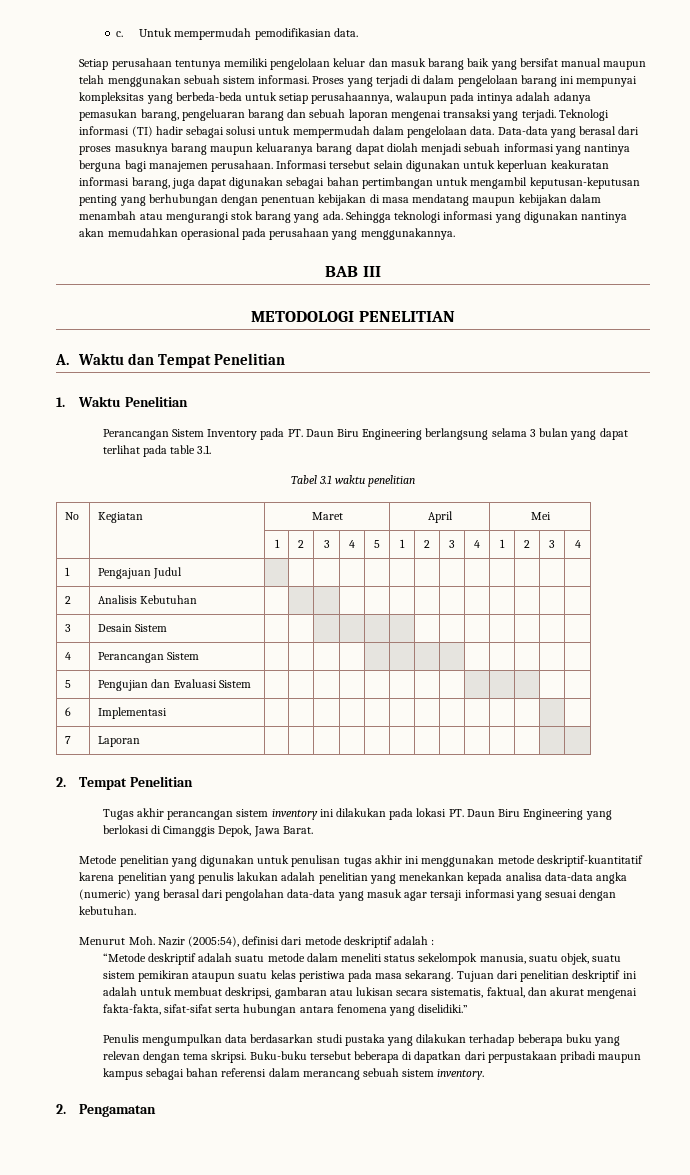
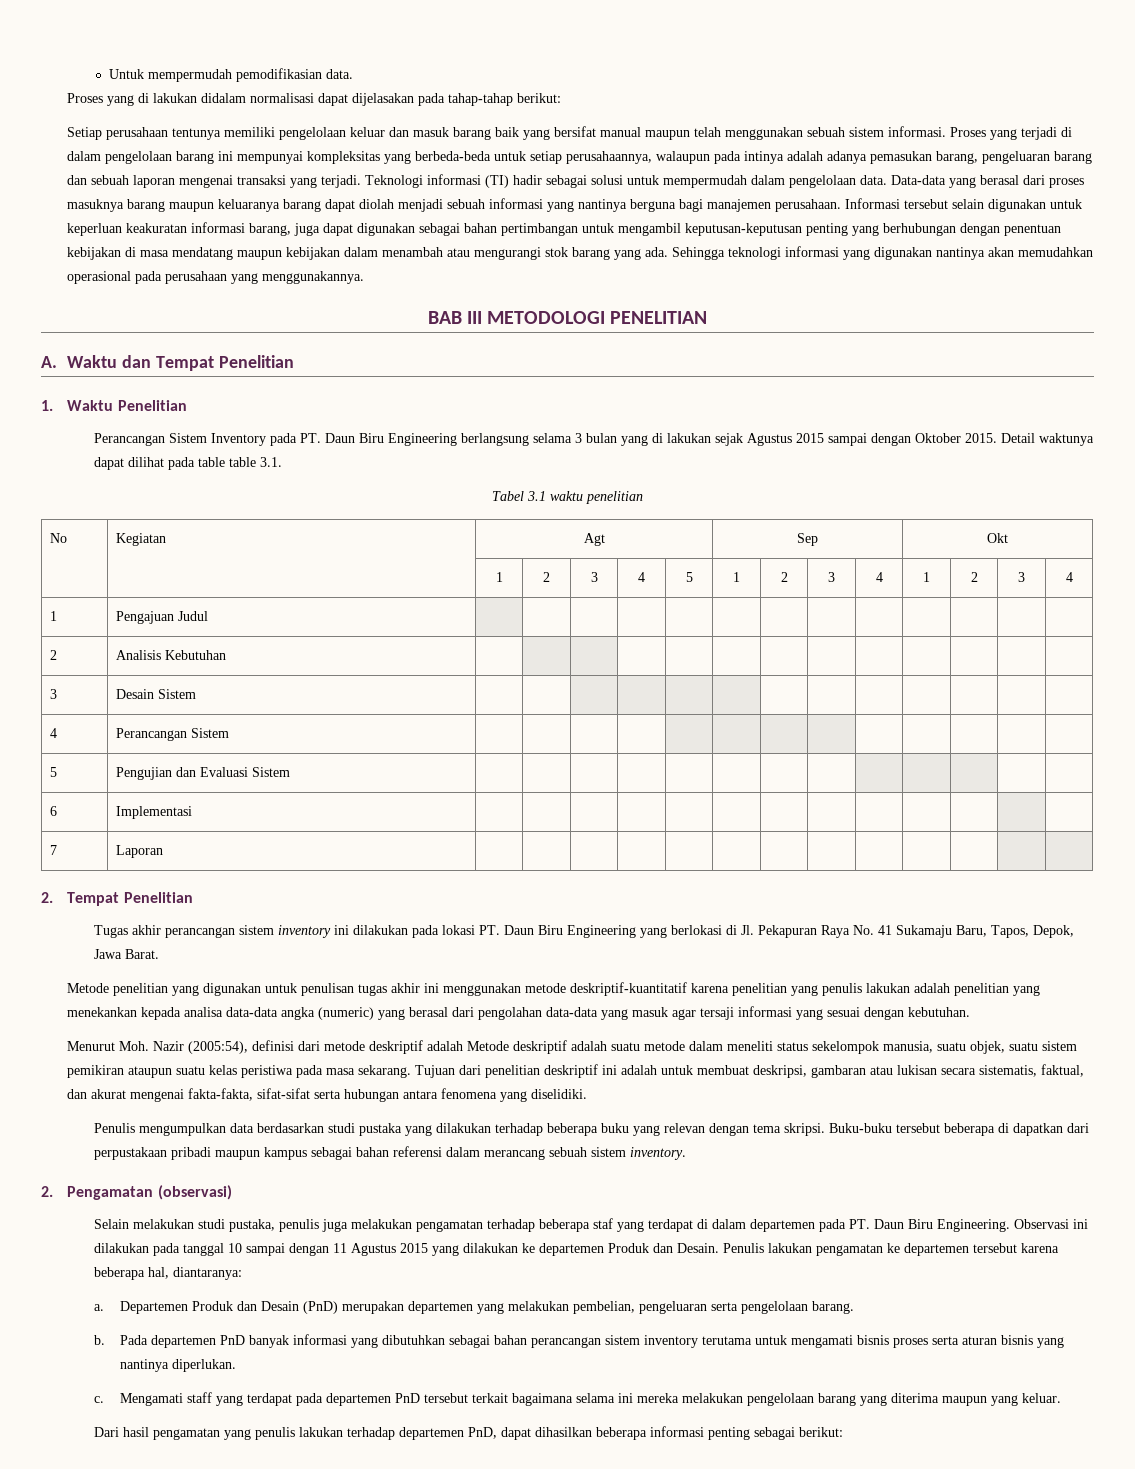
[115,31,123,37] c. -> (109, 74) none
(358, 32) none -> [67,93,562,106] // Proses yang di lakukan didalam normalisasi dapat dijelasakan pada tahap-tahap berikut:
(381, 271) // -> (482, 317) none
[599,428,628,440] [102,445,140,454] dapat terlihat -> [651,433,1094,446] [93,457,164,470] di lakukan sejak Agustus 2015 sampai dengan Oktober 2015. Detail waktunya dapat dilihat
(196, 449) none -> [228,457,256,467] table
[311,512,343,520] [427,511,453,523] [530,512,551,520] Maret | April | Mei -> [583,533,605,546] [797,533,818,546] [987,533,1008,543] Agt | Sep | Okt
[163,826,216,837] Cimanggis -> [740,925,1029,938] Jl. Pekapuran Raya No. 41 Sukamaju Baru, Tapos,
[431,939,435,945] [102,953,146,962] : // “Metode -> [467,1041,510,1051] Metode
[418,1004,469,1013] diselidiki.” -> [531,1089,588,1099] diselidiki.
(157, 1110) none -> [157,1185,232,1200] [93,1218,1088,1232] [93,1243,1059,1256] [93,1267,242,1280] [93,1301,854,1314] [93,1334,1064,1348] [119,1359,236,1372] [93,1392,1061,1406] [93,1426,843,1440] (observasi) // Selain melakukan studi pustaka, penulis juga melakukan pengamatan terhadap beberapa staf yang terdapat di dalam departemen pada PT. Daun Biru Engineering. Observasi ini dilakukan pada tanggal 10 sampai dengan 11 Agustus 2015 yang dilakukan ke departemen Produk dan Desain. Penulis lakukan pengamatan ke departemen tersebut karena beberapa hal, diantaranya: // a. Departemen Produk dan Desain (PnD) merupakan departemen yang melakukan pembelian, pengeluaran serta pengelolaan barang. // b. Pada departemen PnD banyak informasi yang dibutuhkan sebagai bahan perancangan sistem inventory terutama untuk mengamati bisnis proses serta aturan bisnis yang nantinya diperlukan. // c. Mengamati staff yang terdapat pada departemen PnD tersebut terkait bagaimana selama ini mereka melakukan pengelolaan barang yang diterima maupun yang keluar. // Dari hasil pengamatan yang penulis lakukan terhadap departemen PnD, dapat dihasilkan beberapa informasi penting sebagai berikut:

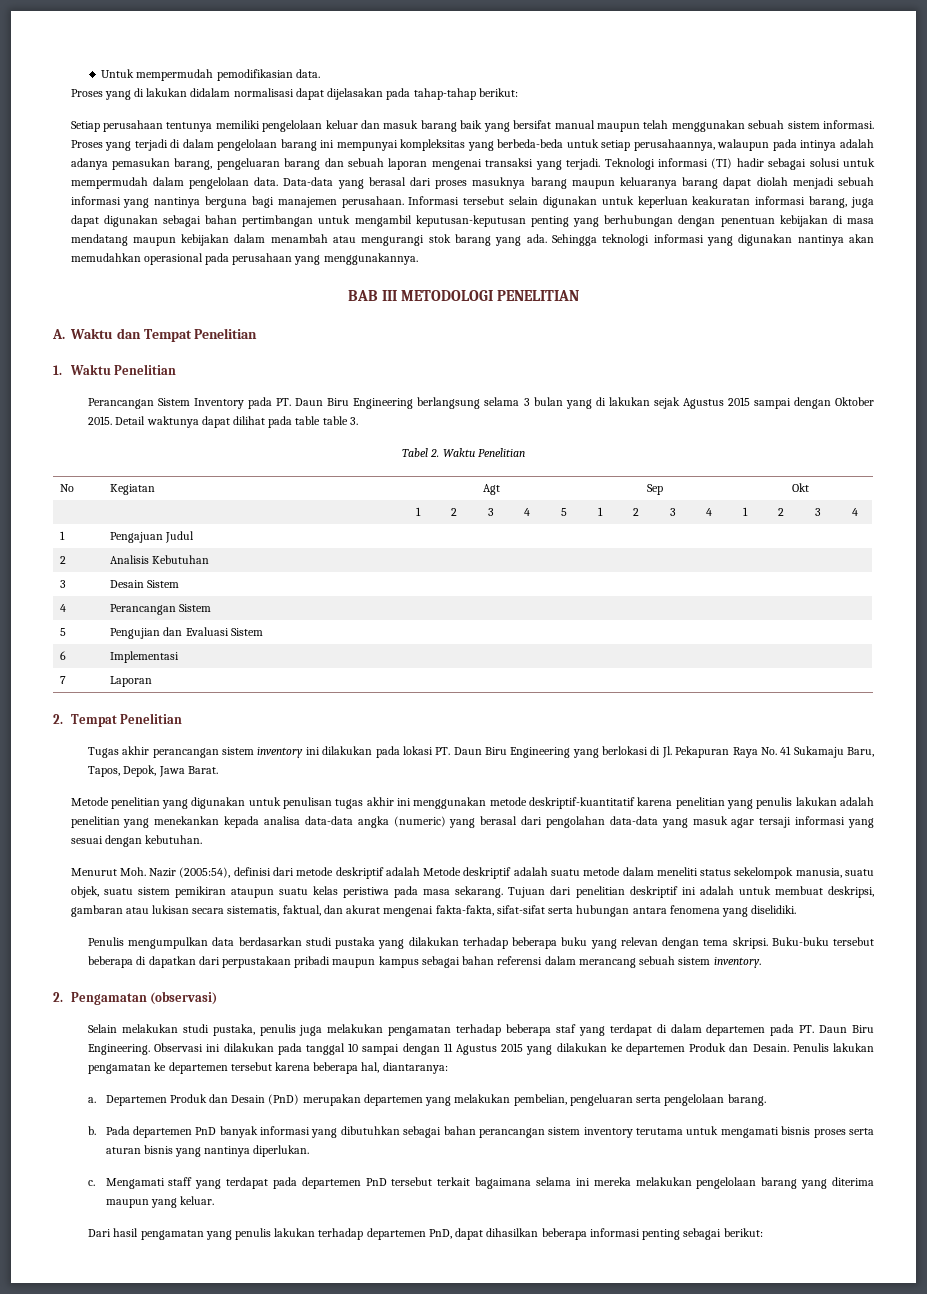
[259,457,282,467] 3.1. -> [349,417,358,425] 3.
[527,491,643,504] 3.1 waktu penelitian -> [430,448,525,457] 2. Waktu Penelitian

